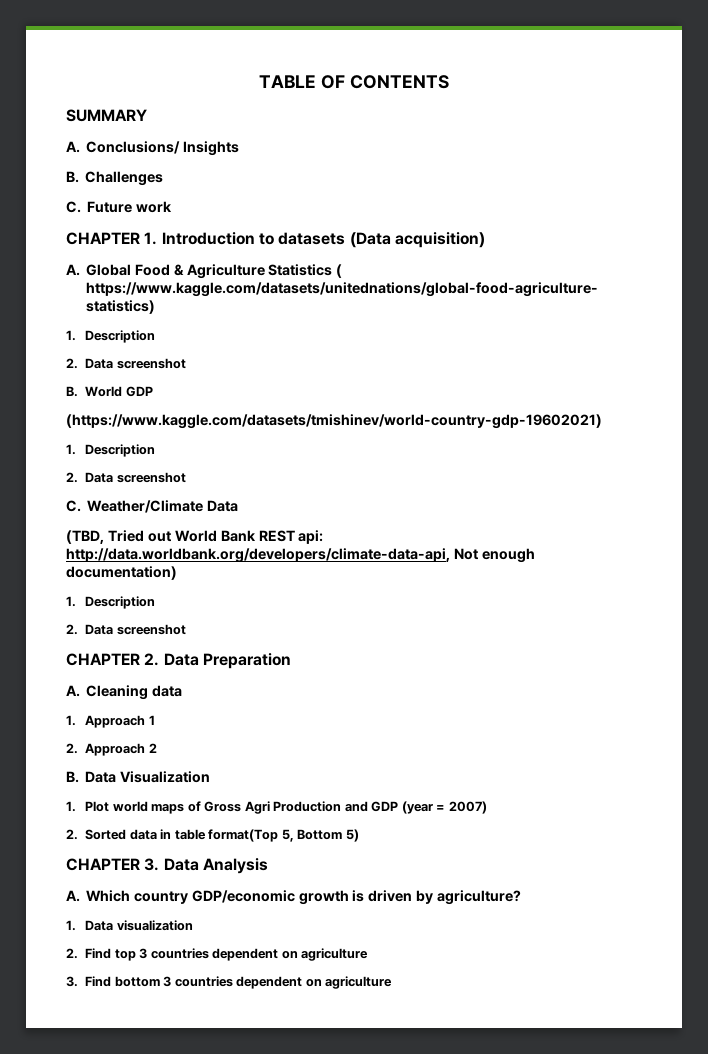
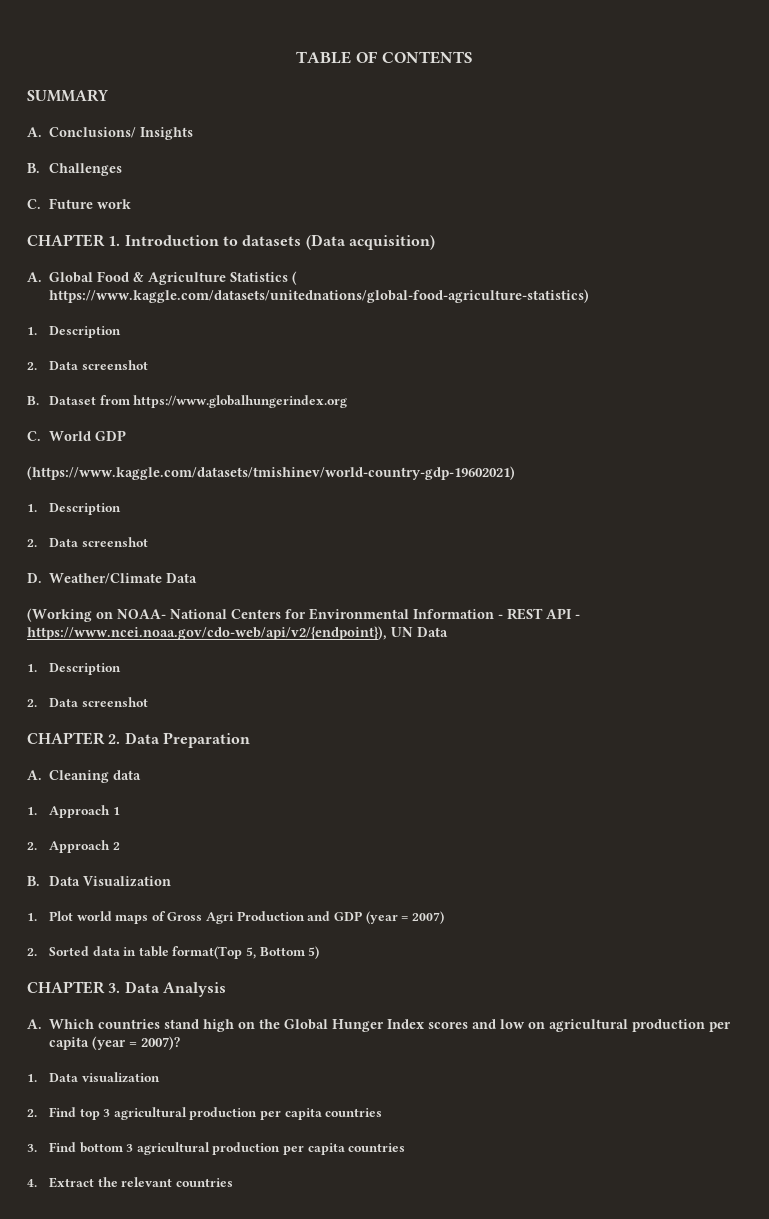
(78, 391) none -> [48,395,348,408] [27,431,41,441] Dataset from https://www.globalhungerindex.org // C.
[66,500,81,512] C. -> [27,573,42,583] D.
[66,530,324,544] [66,548,535,563] [66,566,177,580] (TBD, Tried out World Bank REST api: http://data.worldbank.org/developers/climate-data-api, Not enough documentation) -> [27,608,580,622] [27,626,448,640] (Working on NOAA- National Centers for Environmental Information - REST API - https://www.ncei.noaa.gov/cdo-web/api/v2/{endpoint}), UN Data
[133,890,522,905] country GDP/economic growth is driven by agriculture? -> [97,1019,731,1032] [48,1036,180,1050] countries stand high on the Global Hunger Index scores and low on agricultural production per capita (year = 2007)?
[150,948,369,961] countries dependent on agriculture -> [113,1107,383,1120] agricultural production per capita countries
[174,976,393,989] countries dependent on agriculture -> [136,1142,406,1155] [27,1177,233,1188] agricultural production per capita countries // 4. Extract the relevant countries

